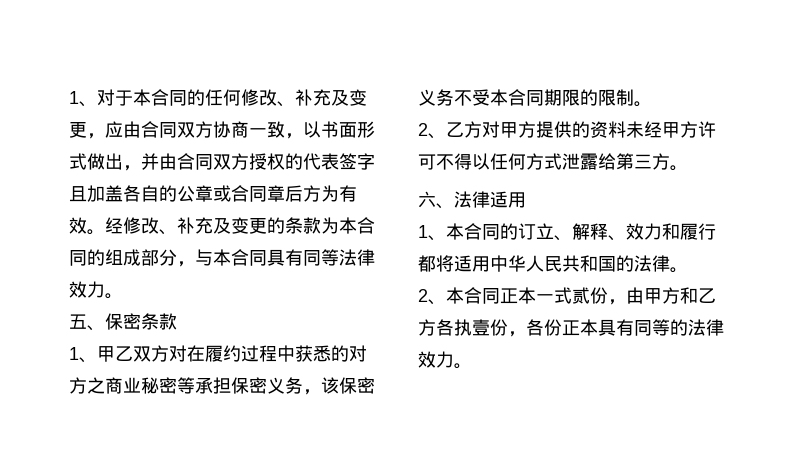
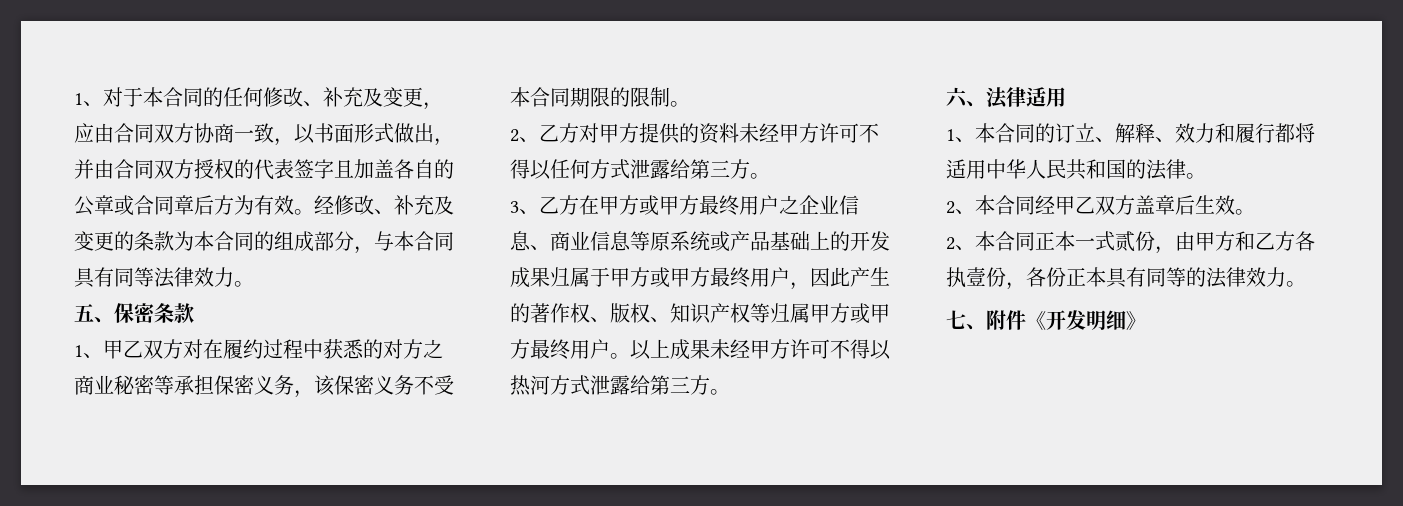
(688, 168) none -> [510,195,859,216] [510,231,890,252] [510,267,890,290] [510,303,890,324] [510,339,891,360] [510,375,730,396] // 3、乙方在甲方或甲方最终用户之企业信息、商业信息等原系统或产品基础上的开发成果归属于甲方或甲方最终用户，因此产生的著作权、版权、知识产权等归属甲方或甲方最终用户。以上成果未经甲方许可不得以热河方式泄露给第三方。
(688, 270) none -> [946,195,1255,215] // 2、本合同经甲乙双方盖章后生效。
(472, 366) none -> [946,310,1146,330] // 七、附件《开发明细》

